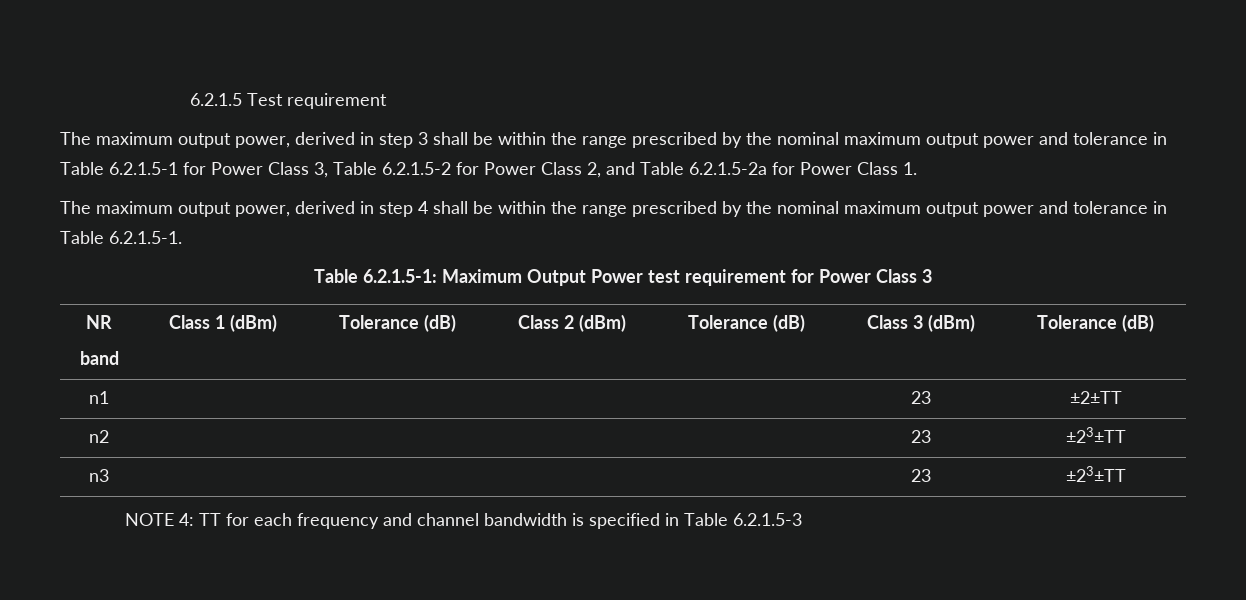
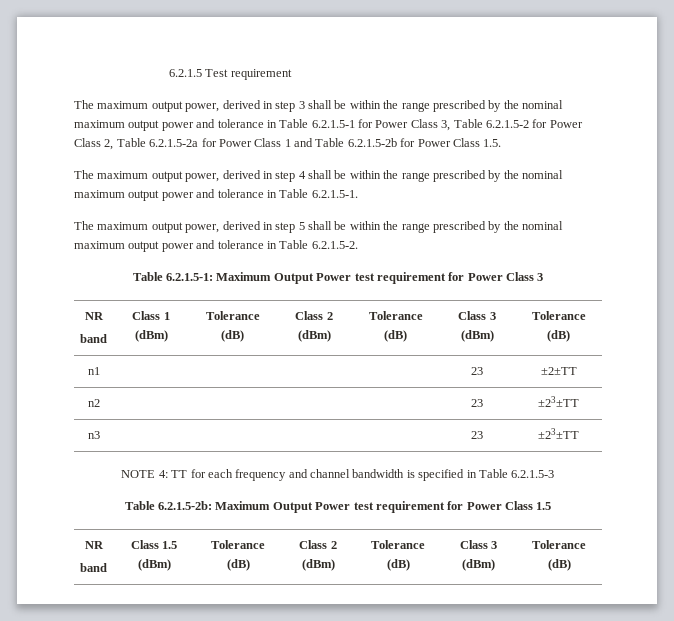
[606,162,635,175] and -> (114, 144) none
[903,162,917,175] 1. -> [284,138,502,147] 1 and Table 6.2.1.5-2b for Power Class 1.5.
(182, 237) none -> [74,221,563,233] [74,240,358,252] // The maximum output power, derived in step 5 shall be within the range prescribed by the nominal maximum output power and tolerance in Table 6.2.1.5-2.
(803, 519) none -> [124,501,552,513] [84,541,104,549] [80,563,107,572] [130,540,178,549] [137,559,171,571] [211,540,265,549] [226,559,250,571] [299,540,337,549] [301,559,335,571] [371,540,425,549] [386,559,410,571] [459,540,498,549] [462,559,495,571] [532,540,586,549] [547,559,571,571] // Table 6.2.1.5-2b: Maximum Output Power test requirement for Power Class 1.5 // NR // band | Class 1.5 (dBm) | Tolerance (dB) | Class 2 (dBm) | Tolerance (dB) | Class 3 (dBm) | Tolerance (dB)

